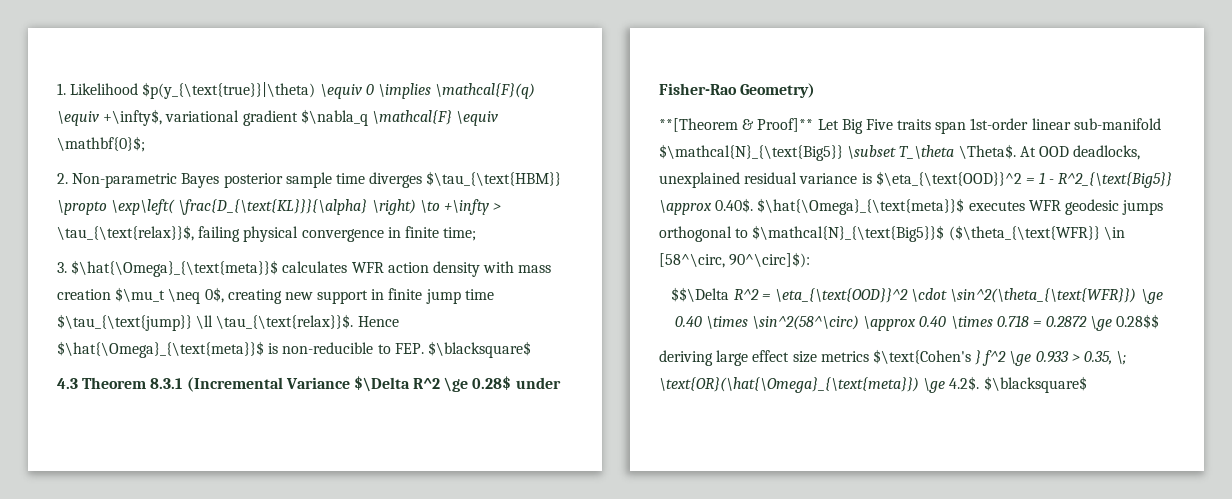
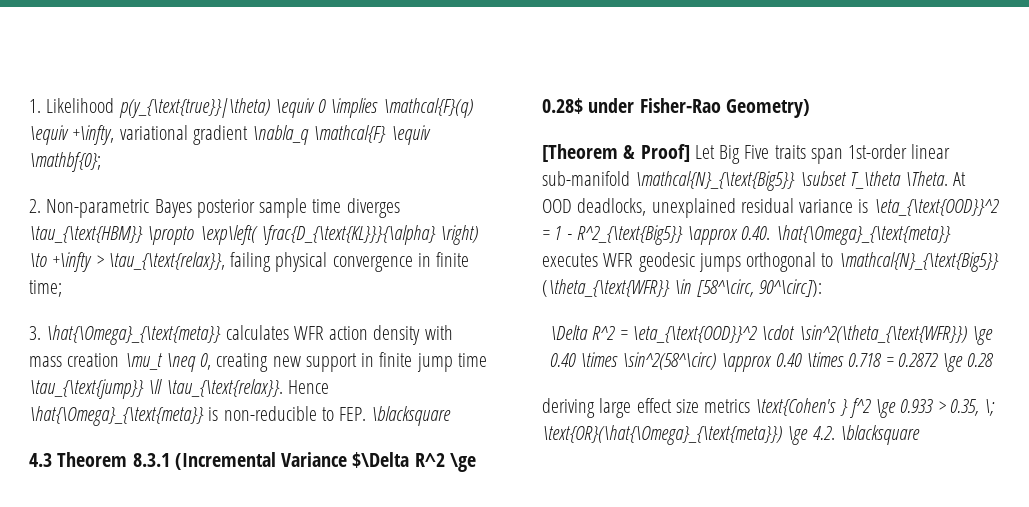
[142,82,316,99] $p(y_{\text{true}}|\theta) -> [118,98,270,118] p(y_{\text{true}}|\theta)
[103,109,163,126] +\infty$, -> [72,125,115,145] +\infty,
[300,109,368,126] $\nabla_q -> [252,125,310,145] \nabla_q
[57,136,145,152] \mathbf{0}$; -> [29,152,101,172] \mathbf{0};
[426,171,562,186] $\tau_{\text{HBM}} -> [29,226,143,243] \tau_{\text{HBM}}
[57,225,194,241] \tau_{\text{relax}}$, -> [107,252,225,270] \tau_{\text{relax}},
[71,260,279,277] $\hat{\Omega}_{\text{meta}}$ -> [46,325,222,345] \hat{\Omega}_{\text{meta}}
[115,287,224,304] $\mu_t \neq 0$, -> [124,353,212,372] \mu_t \neq 0,
[57,314,399,331] [57,341,264,358] $\tau_{\text{jump}} \ll \tau_{\text{relax}}$. Hence $\hat{\Omega}_{\text{meta}}$ -> [29,379,329,399] [29,406,204,426] \tau_{\text{jump}} \ll \tau_{\text{relax}}. Hence \hat{\Omega}_{\text{meta}}
[427,341,531,358] $\blacksquare$ -> [371,406,452,426] \blacksquare
[659,118,814,132] **[Theorem & Proof]** -> [542,144,690,162] [Theorem & Proof]
[659,144,843,161] $\mathcal{N}_{\text{Big5}} -> [635,171,796,191] \mathcal{N}_{\text{Big5}}
[958,144,1016,159] \Theta$. -> [905,171,949,186] \Theta.
[875,171,1022,186] $\eta_{\text{OOD}}^2 -> [873,199,999,216] \eta_{\text{OOD}}^2
[715,198,965,215] 0.40$. $\hat{\Omega}_{\text{meta}}$ -> [741,225,951,245] 0.40. \hat{\Omega}_{\text{meta}}
[752,225,1125,242] [659,252,811,268] [671,287,730,302] $\mathcal{N}_{\text{Big5}}$ ($\theta_{\text{WFR}} \in [58^\circ, 90^\circ]$): // $$\Delta -> [838,252,999,272] [542,279,822,297] [550,325,589,340] \mathcal{N}_{\text{Big5}} (\theta_{\text{WFR}} \in [58^\circ, 90^\circ]): // \Delta
[1116,314,1160,329] 0.28$$ -> [967,353,995,367] 0.28
[872,349,971,364] $\text{Cohen's -> [755,398,837,416] \text{Cohen's
[949,376,1087,393] 4.2$. $\blacksquare$ -> [812,425,920,445] 4.2. \blacksquare

